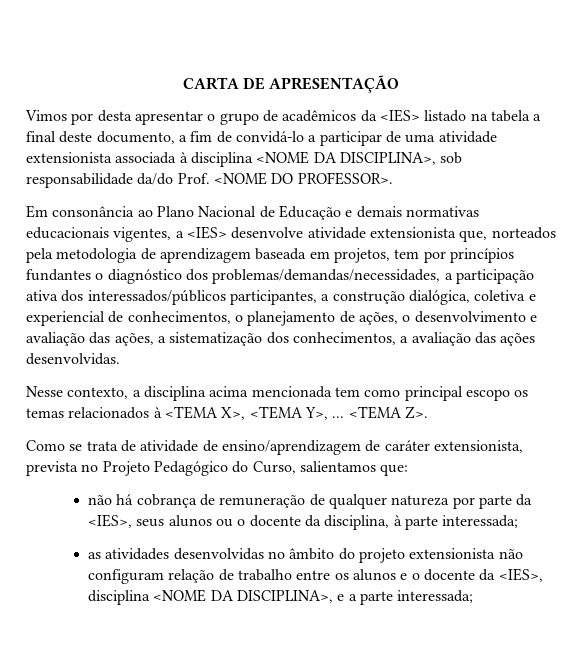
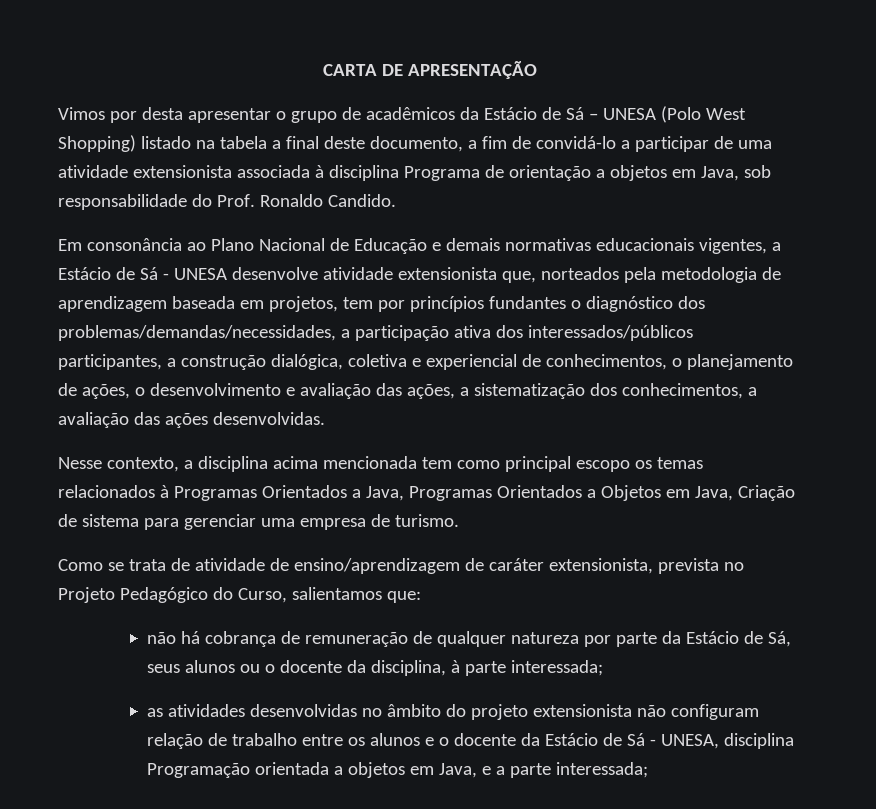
[379,109,420,122] <IES> -> [483,106,746,123] [58,135,136,152] Estácio de Sá – UNESA (Polo West Shopping)
[256,151,463,165] [26,172,393,188] <NOME DA DISCIPLINA>, sob responsabilidade da/do Prof. <NOME DO PROFESSOR>. -> [403,165,771,181] [58,194,396,210] Programa de orientação a objetos em Java, sob responsabilidade do Prof. Ronaldo Candido.
[186,226,227,239] <IES> -> [58,267,227,280] Estácio de Sá - UNESA
[164,406,428,420] <TEMA X>, <TEMA Y>, ... <TEMA Z>. -> [173,485,795,501] [58,514,459,530] Programas Orientados a Java, Programas Orientados a Objetos em Java, Criação de sistema para gerenciar uma empresa de turismo.
[87,514,132,528] <IES>, -> [685,631,791,647] Estácio de Sá,
[498,568,543,582] [87,589,333,605] <IES>, disciplina <NOME DA DISCIPLINA>, -> [544,733,794,749] [146,762,477,778] Estácio de Sá - UNESA, disciplina Programação orientada a objetos em Java,

